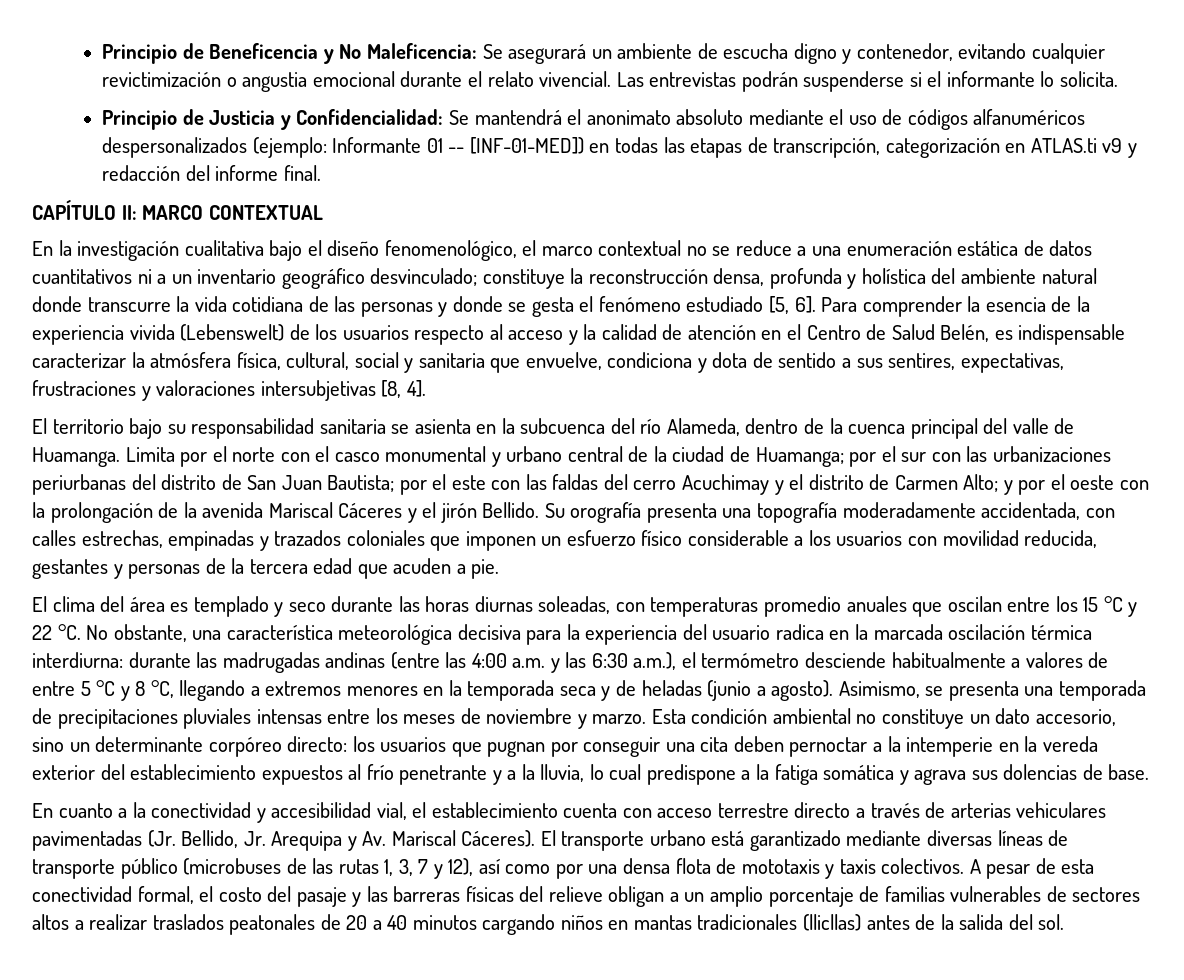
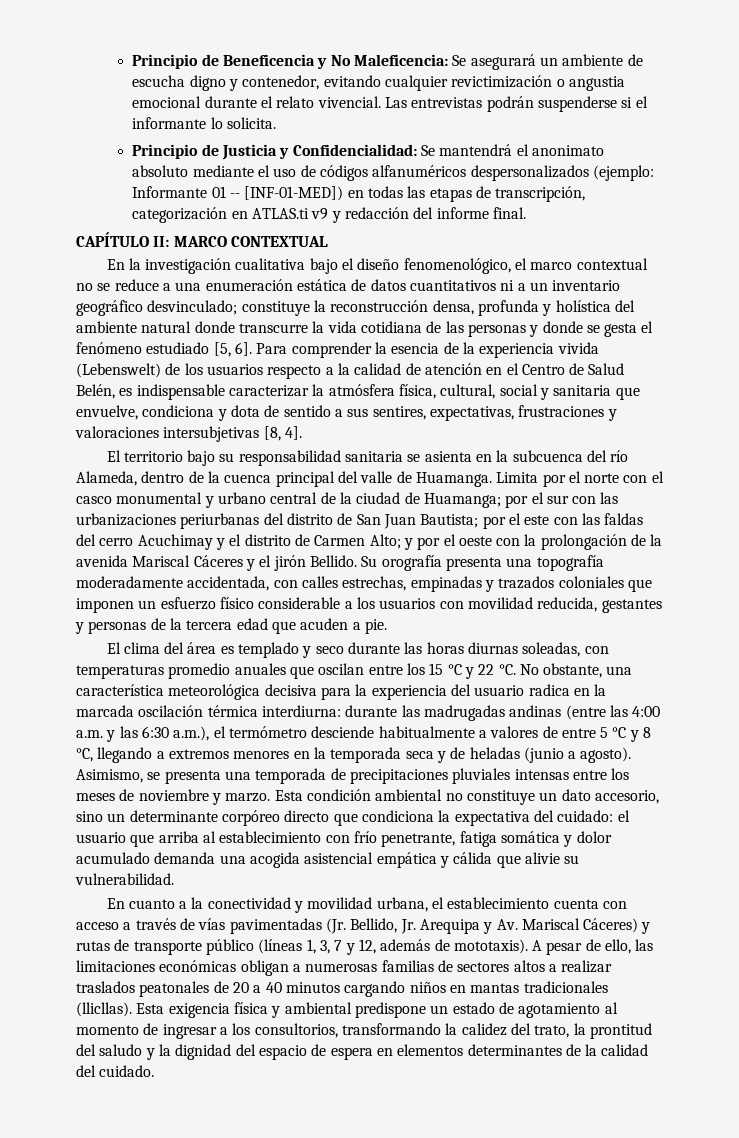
[489,324,578,345] al acceso y -> [325,367,334,375] a
[287,736,1098,757] [32,764,1150,785] directo: los usuarios que pugnan por conseguir una cita deben pernoctar a la intemperie en la vereda exterior del establecimiento expuestos al frío penetrante y a la lluvia, lo cual predispone a la fatiga somática y agrava sus dolencias de base. -> [284,810,630,826] [76,831,612,847] [76,852,580,868] [75,873,174,885] directo que condiciona la expectativa del cuidado: el usuario que arriba al establecimiento con frío penetrante, fatiga somática y dolor acumulado demanda una acogida asistencial empática y cálida que alivie su vulnerabilidad.
[271,802,407,820] accesibilidad vial, -> [307,897,428,912] movilidad urbana,
[717,802,851,818] terrestre directo -> (119, 926) none
[950,802,1107,818] arterias vehiculares -> [198,918,226,930] vías
[461,830,1069,851] [32,858,1095,879] [32,886,1042,907] Cáceres). El transporte urbano está garantizado mediante diversas líneas de transporte público (microbuses de las rutas 1, 3, 7 y 12), así como por una densa flota de mototaxis y taxis colectivos. A pesar de esta conectividad formal, el costo del pasaje y las barreras físicas del relieve obligan a un amplio porcentaje de familias vulnerables -> [583,918,651,934] [76,939,654,955] [76,960,434,976] Cáceres) y rutas de transporte público (líneas 1, 3, 7 y 12, además de mototaxis). A pesar de ello, las limitaciones económicas obligan a numerosas familias
[803,914,1065,931] (llicllas) antes de la salida del sol. -> [76,1002,618,1018] [76,1023,652,1039] [76,1044,649,1060] [76,1065,155,1077] (llicllas). Esta exigencia física y ambiental predispone un estado de agotamiento al momento de ingresar a los consultorios, transformando la calidez del trato, la prontitud del saludo y la dignidad del espacio de espera en elementos determinantes de la calidad del cuidado.

